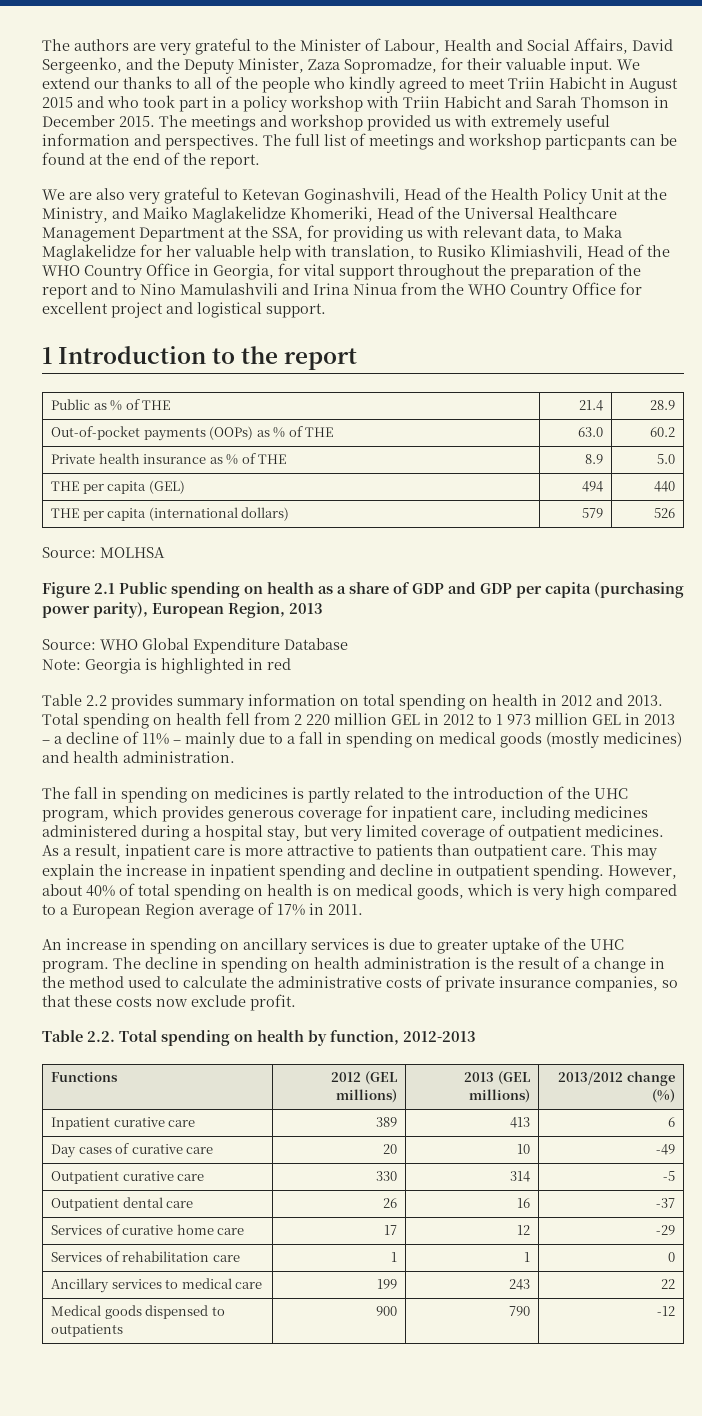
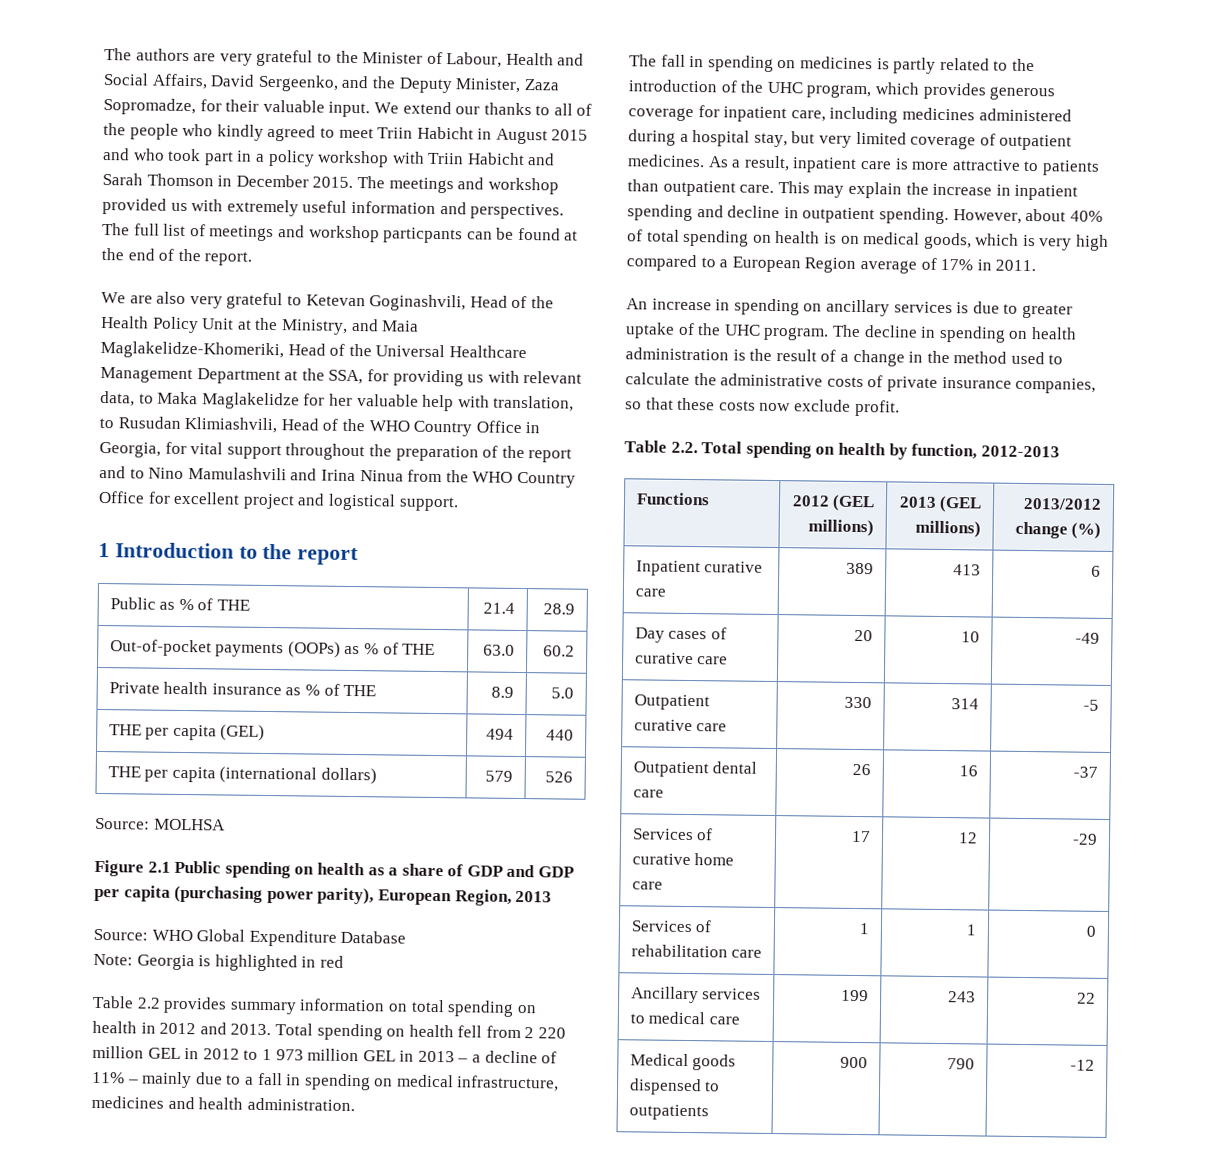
[143,206,373,223] Maiko Maglakelidze Khomeriki, -> [381,320,420,332] [100,340,284,360] Maia Maglakelidze-Khomeriki,
[437,244,486,257] Rusiko -> [117,416,181,429] Rusudan
[500,732,682,748] goods (mostly medicines) -> [456,1075,560,1092] [91,1095,164,1109] infrastructure, medicines

